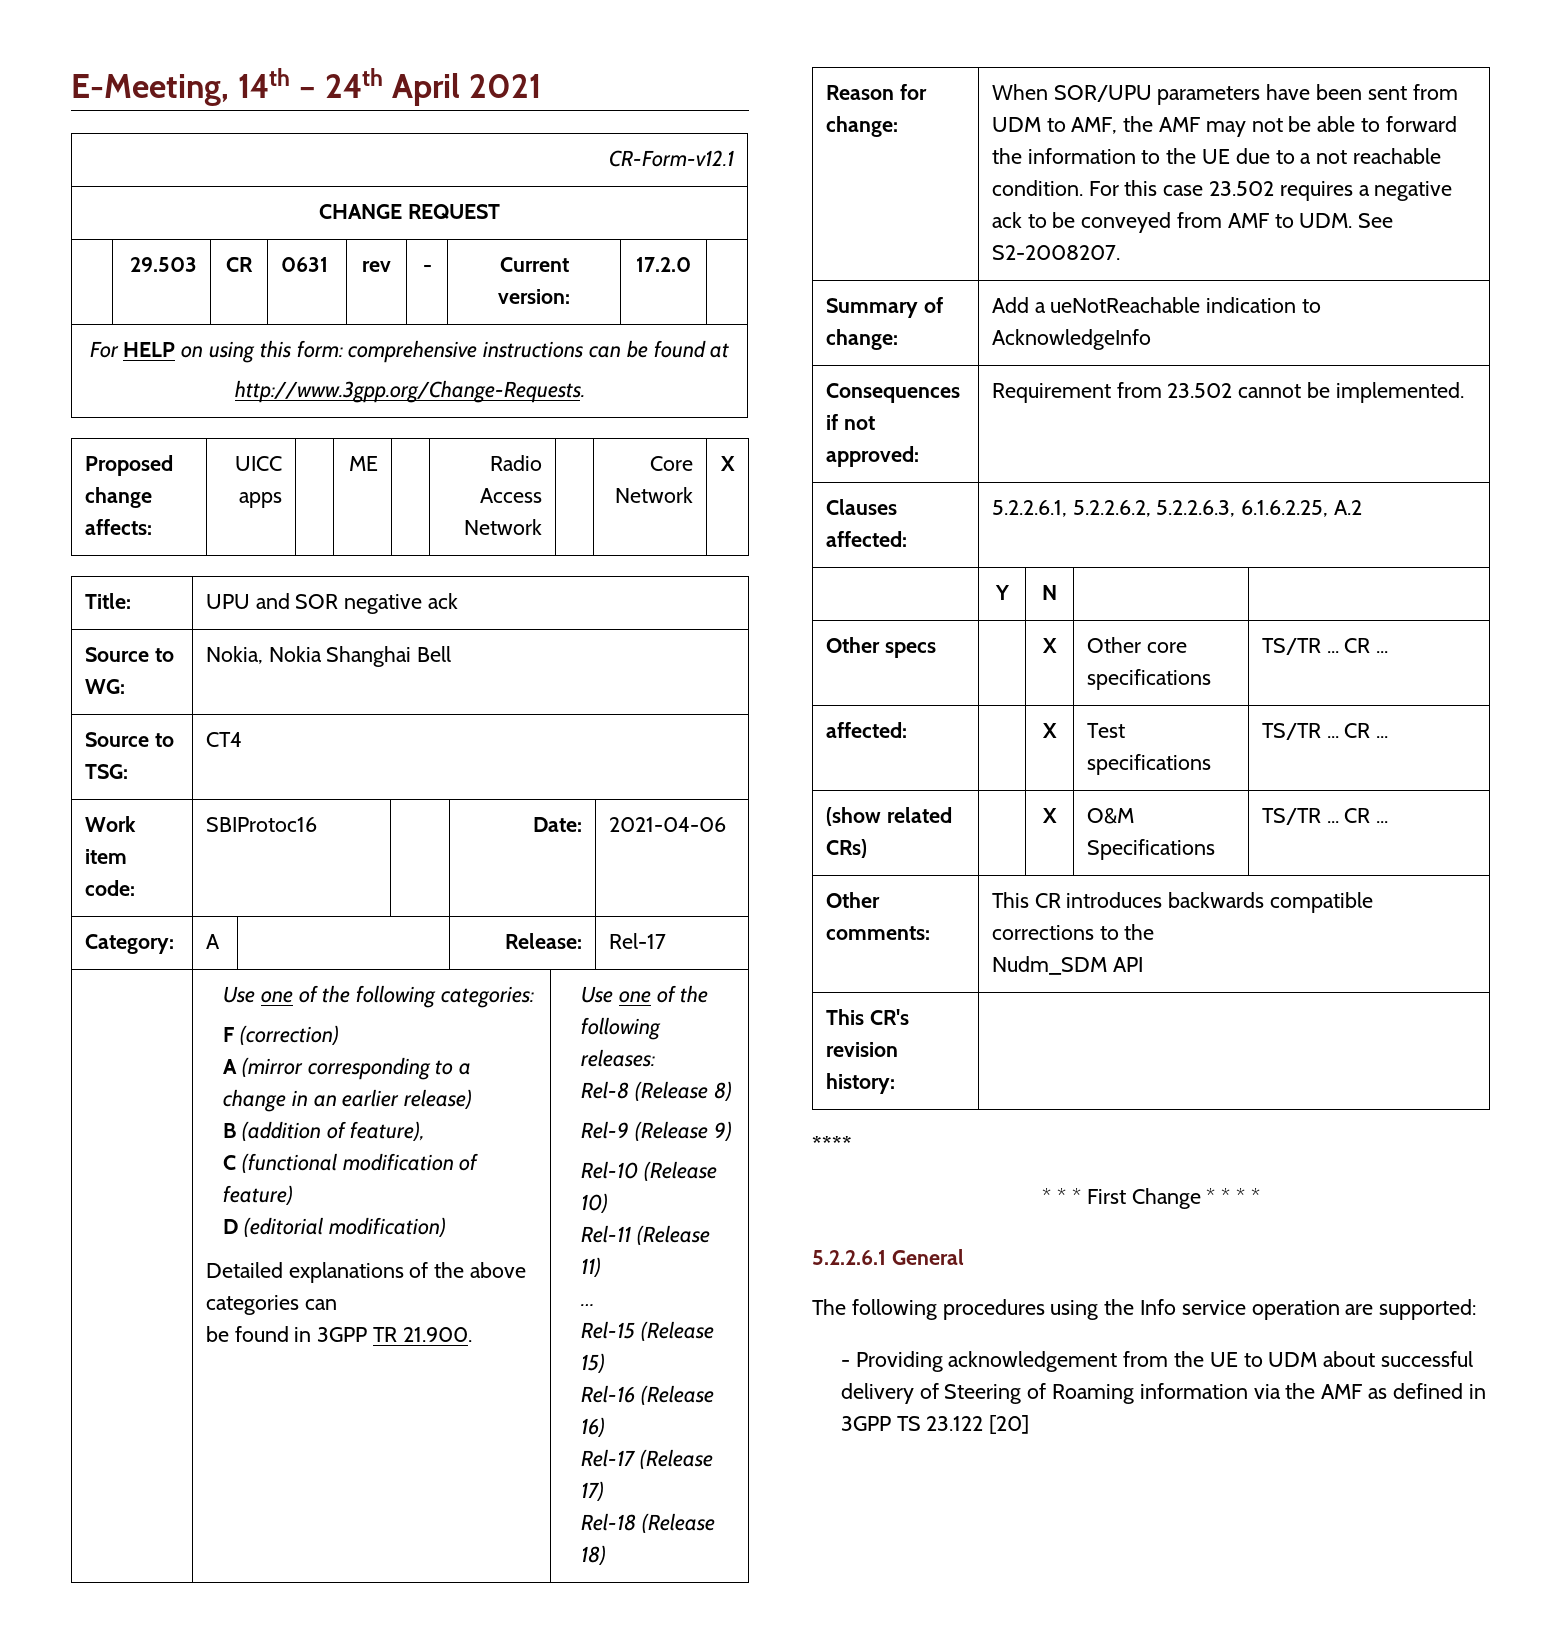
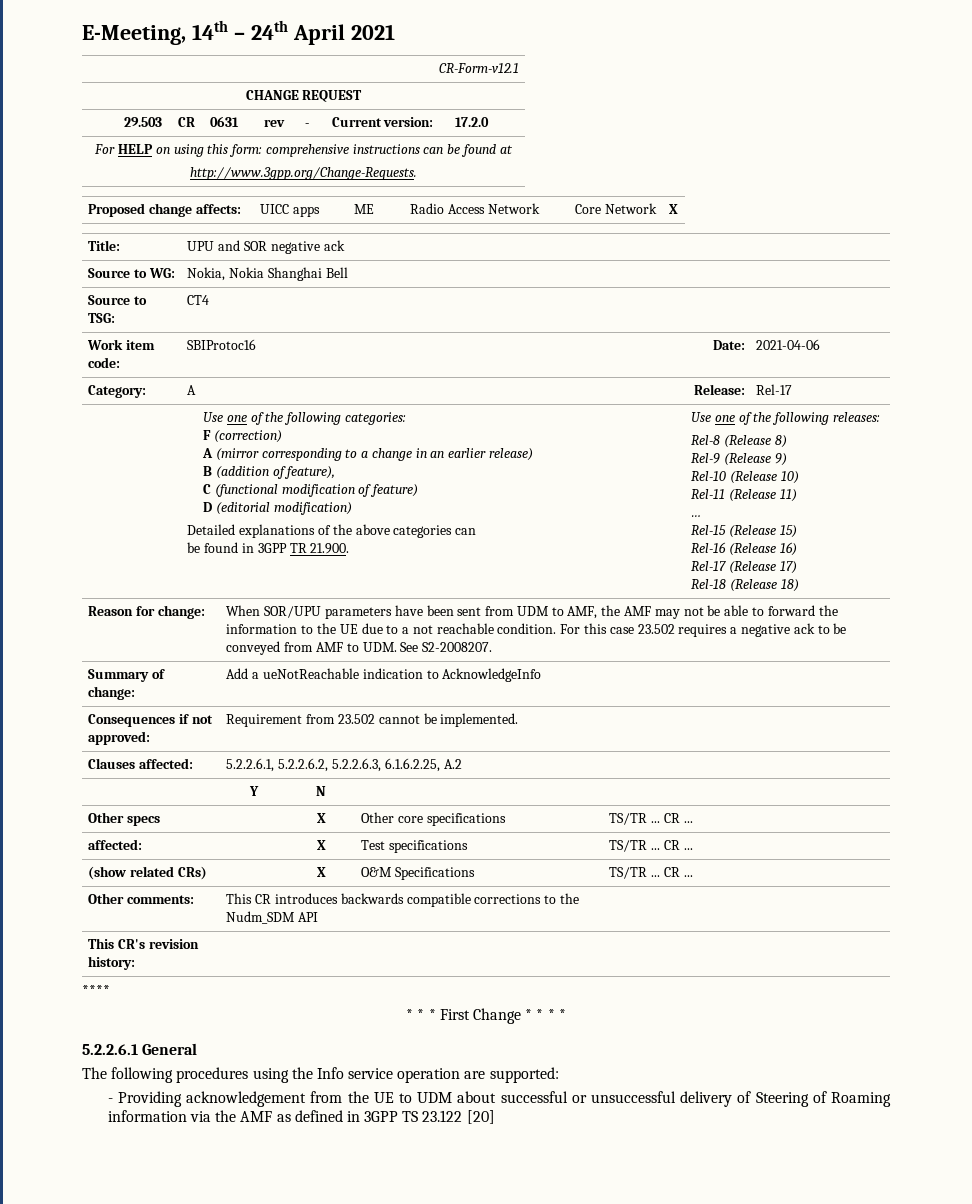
(1473, 1359) none -> [571,1091,677,1103] or unsuccessful

